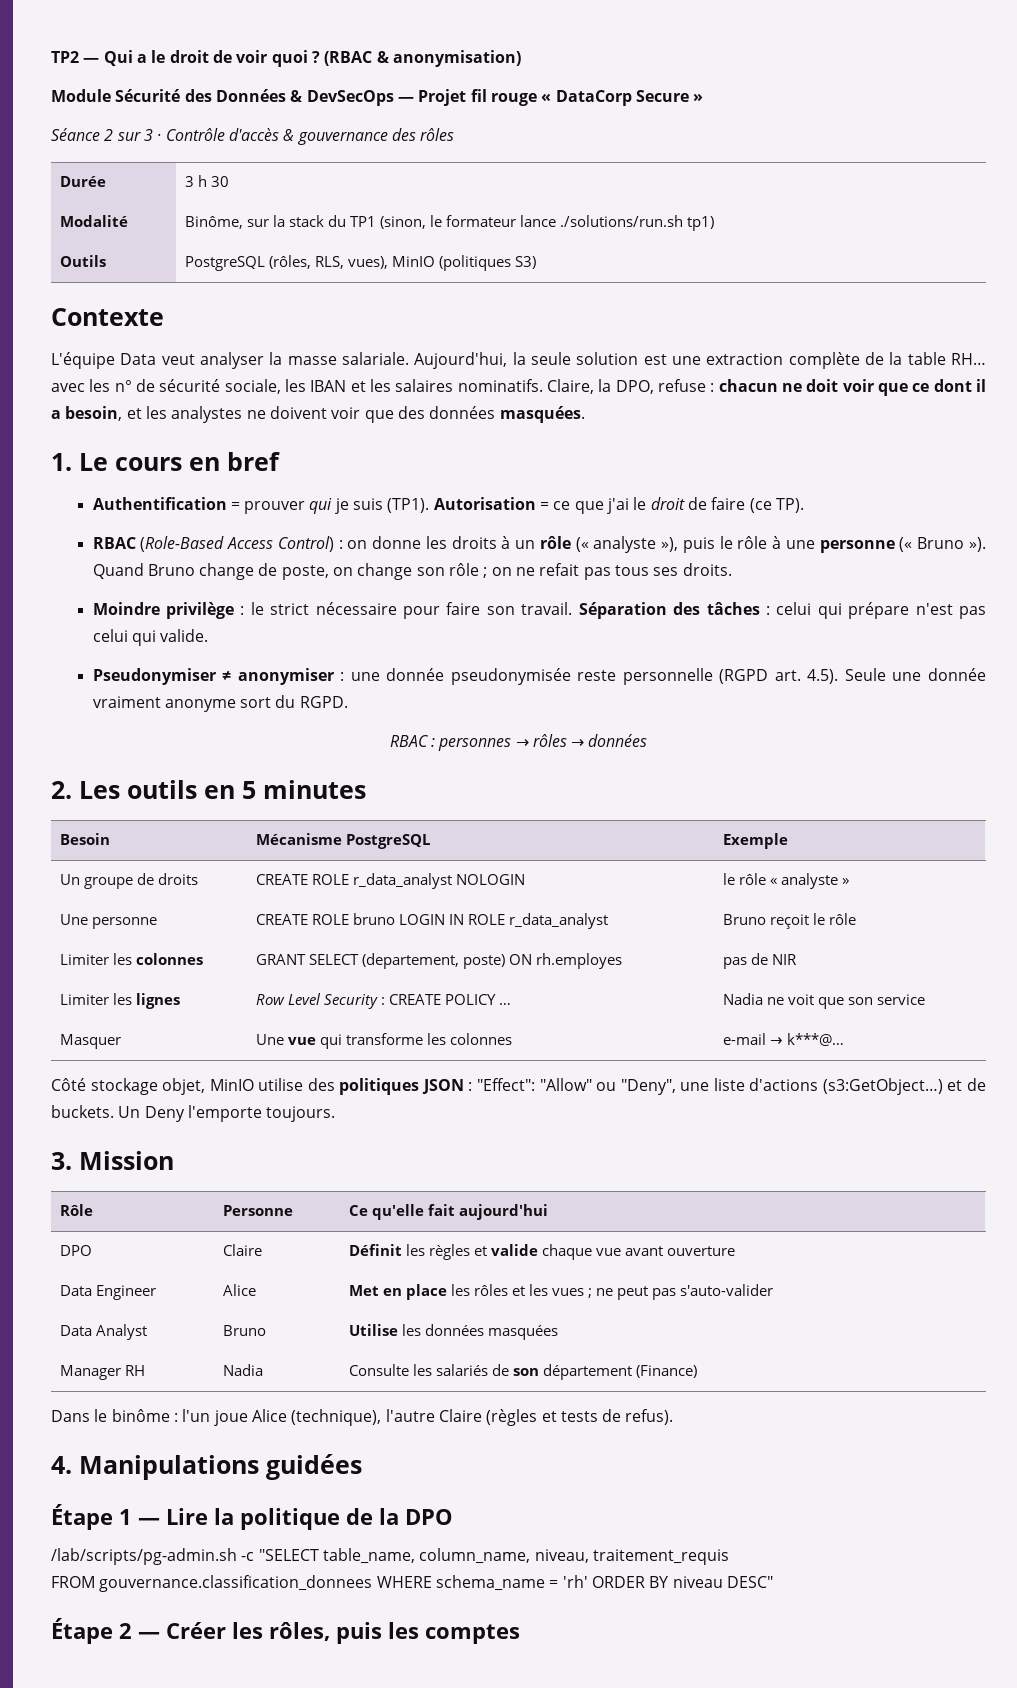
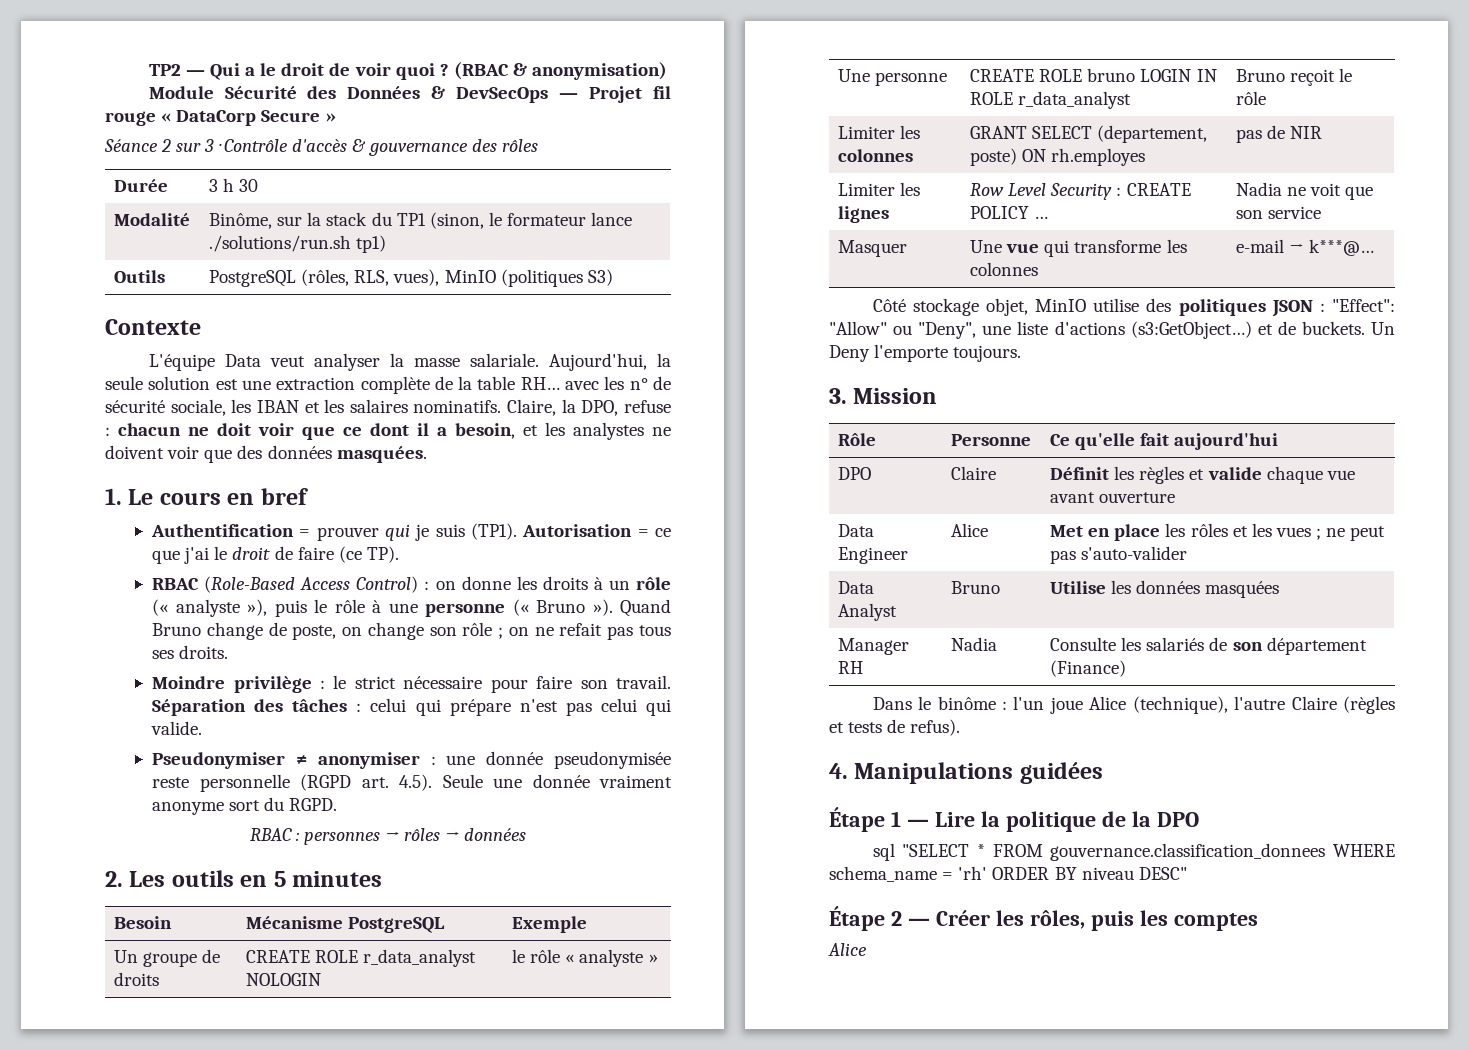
[51,1548,729,1565] /lab/scripts/pg-admin.sh -c "SELECT table_name, column_name, niveau, traitement_requis // -> [872,843,985,861] sql "SELECT *
(520, 1634) none -> [828,943,867,956] // Alice

